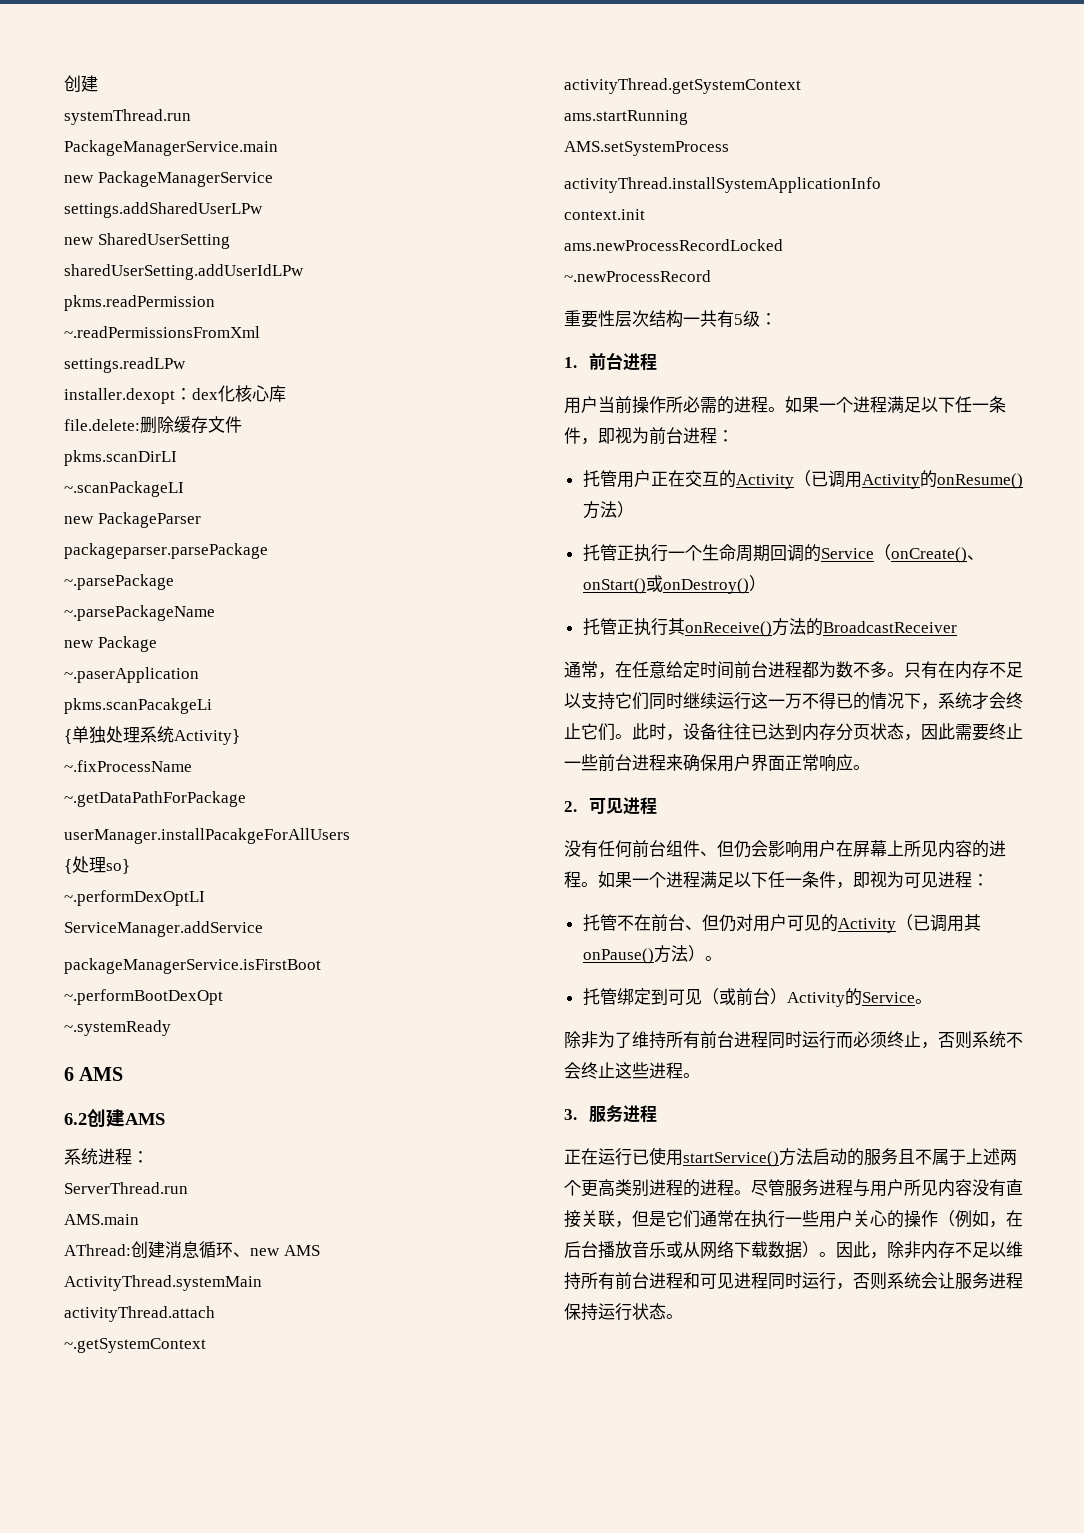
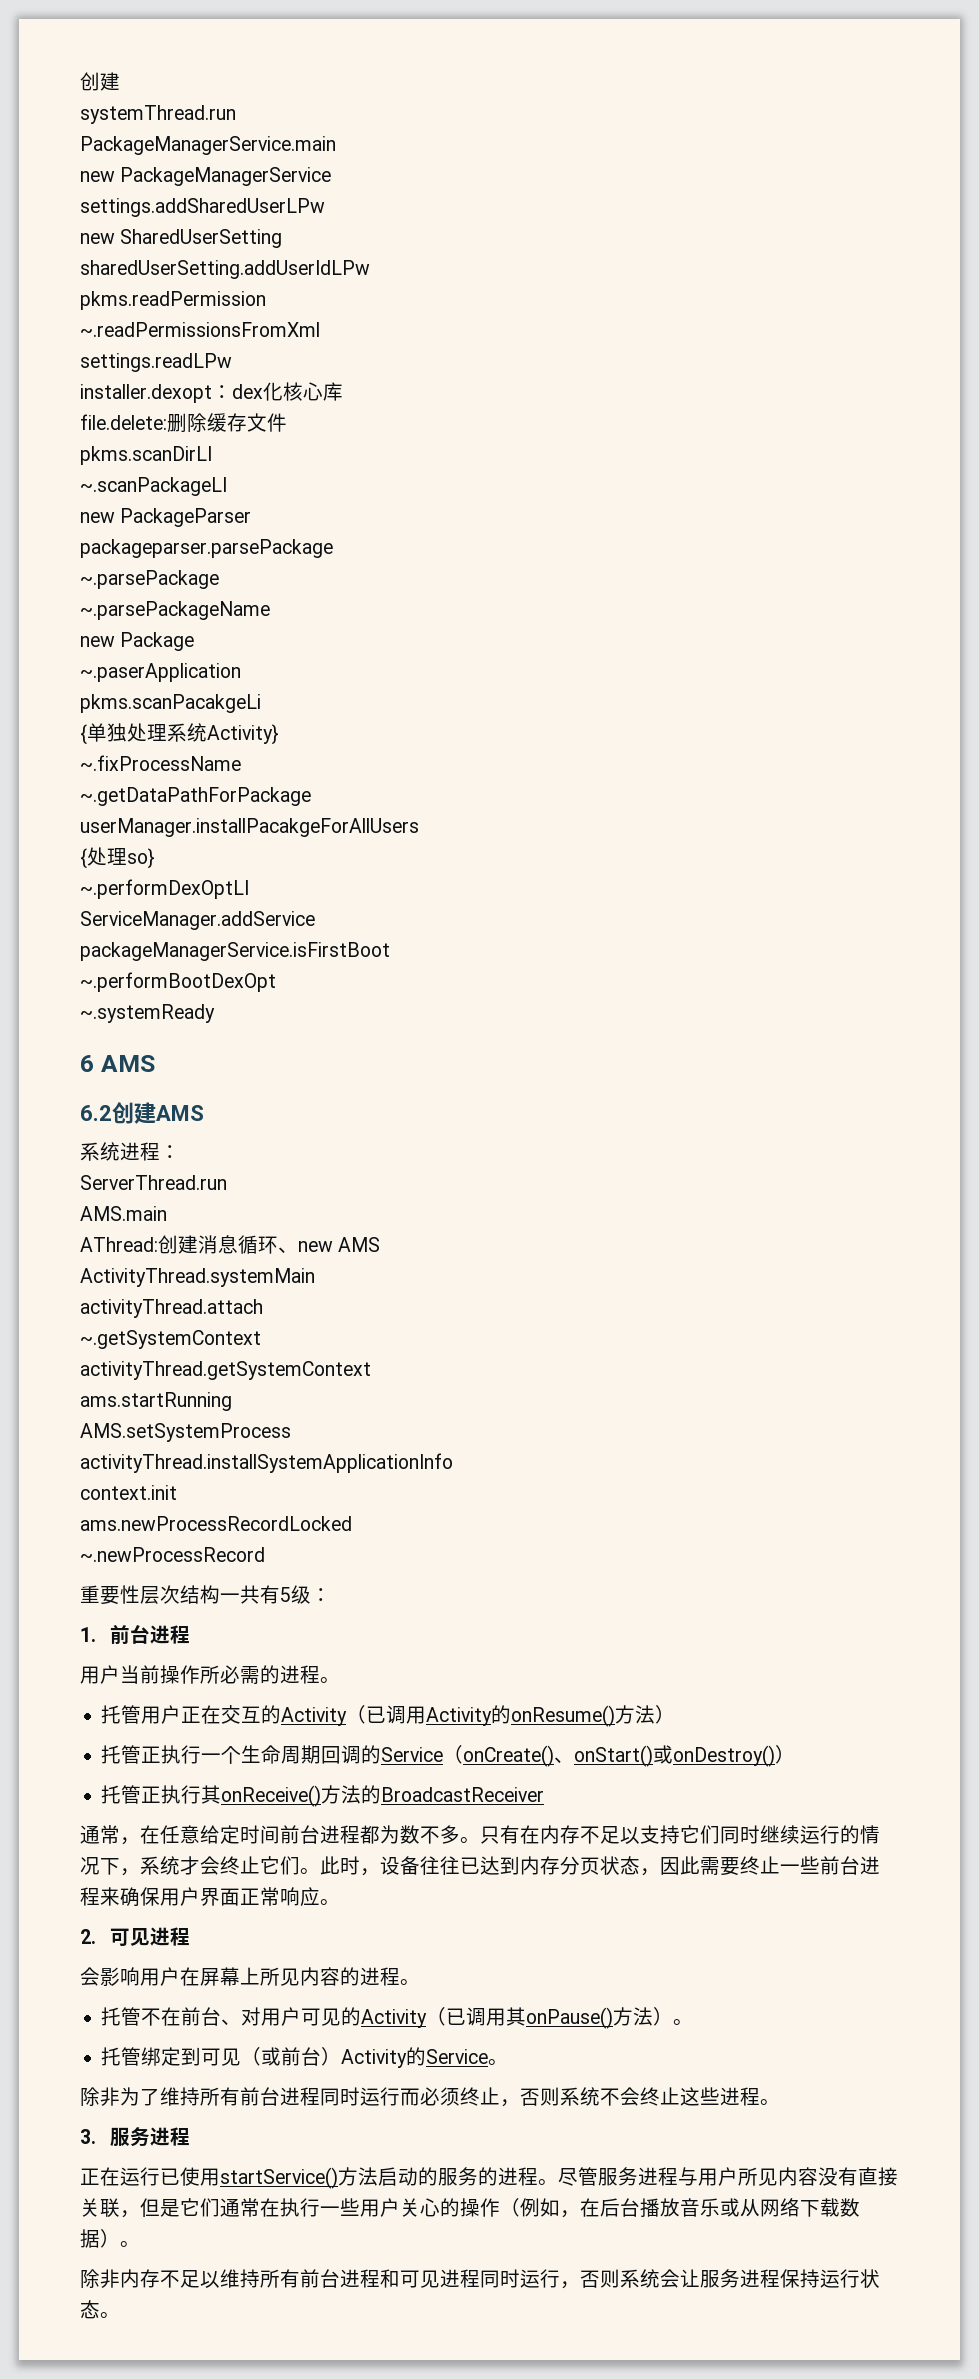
[785,396,1006,413] [564,427,734,445] 如果一个进程满足以下任一条件，即视为前台进程： -> (340, 1680) none
[751,692,853,709] 这一万不得已 -> (840, 1834) none
[564,840,751,858] 没有任何前台组件、但仍 -> (191, 1936) none
[598,871,989,889] 如果一个进程满足以下任一条件，即视为可见进程： -> (420, 1982) none
[701,914,736,932] 但仍 -> (242, 2022) none
[898,1148,1017,1165] [564,1179,683,1197] 且不属于上述两个更高类别进程 -> (478, 2176) none
[836,1241,887,1259] 因此， -> (140, 2244) //

